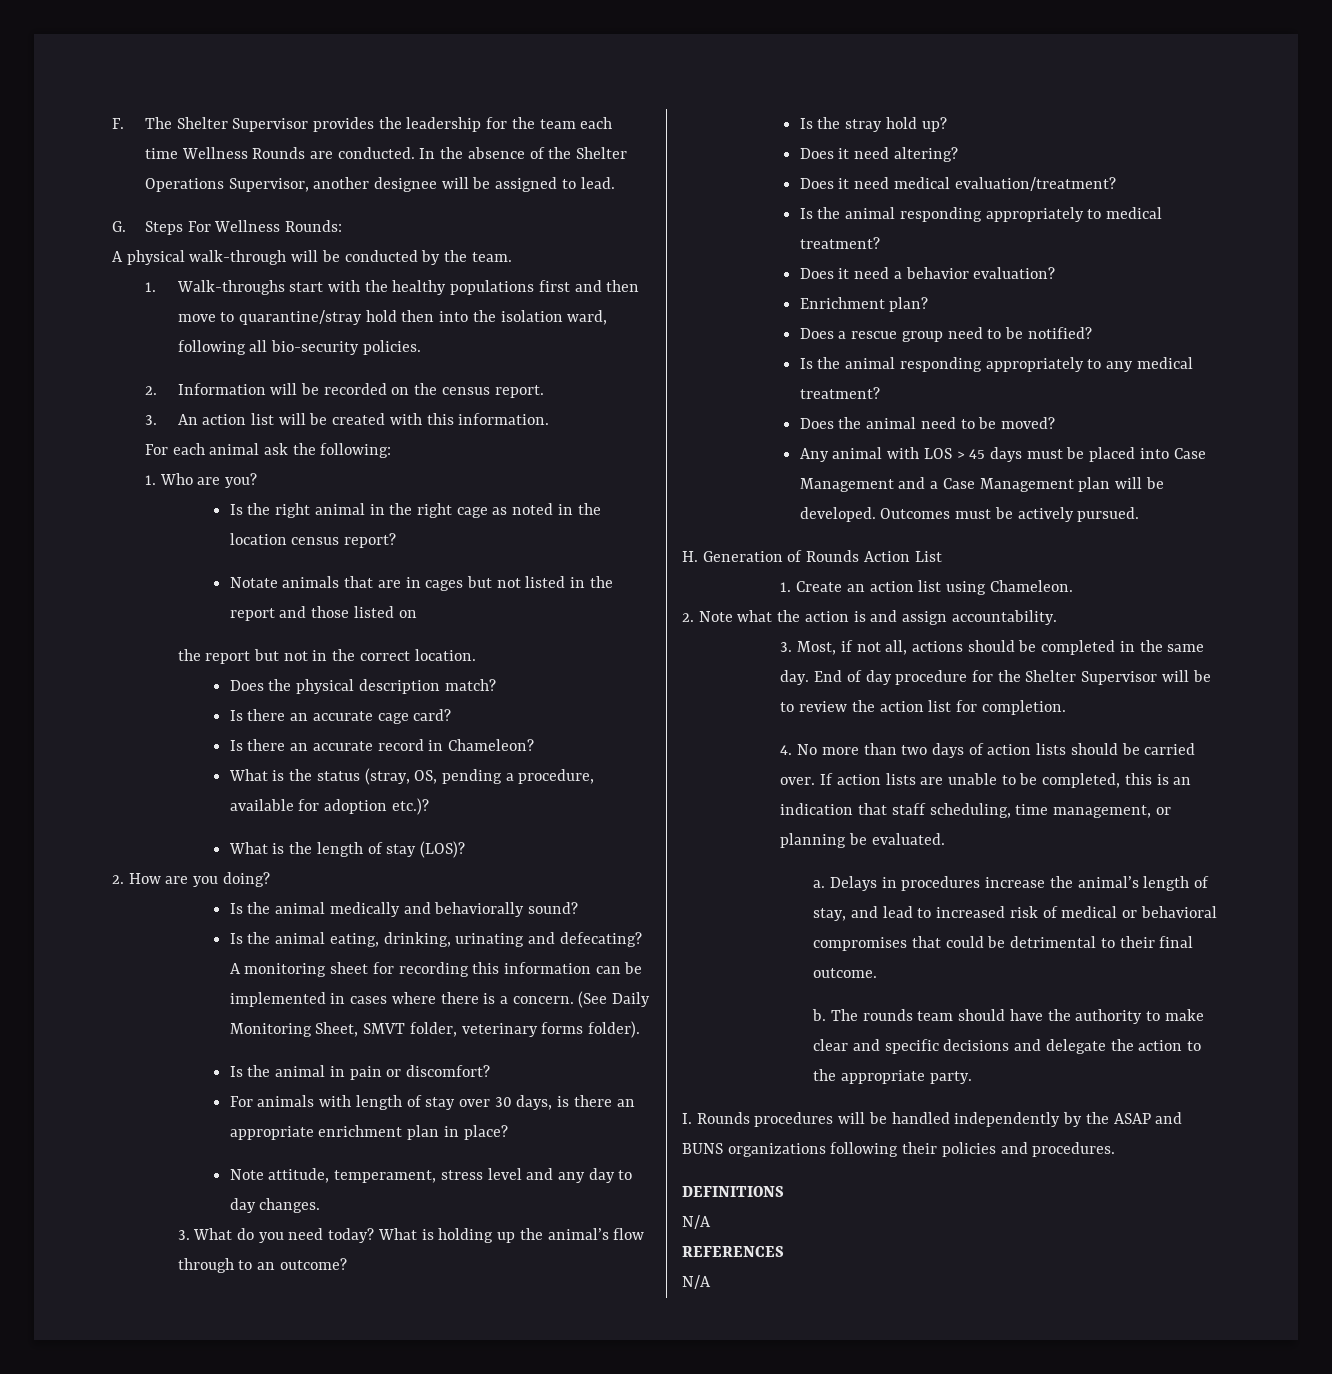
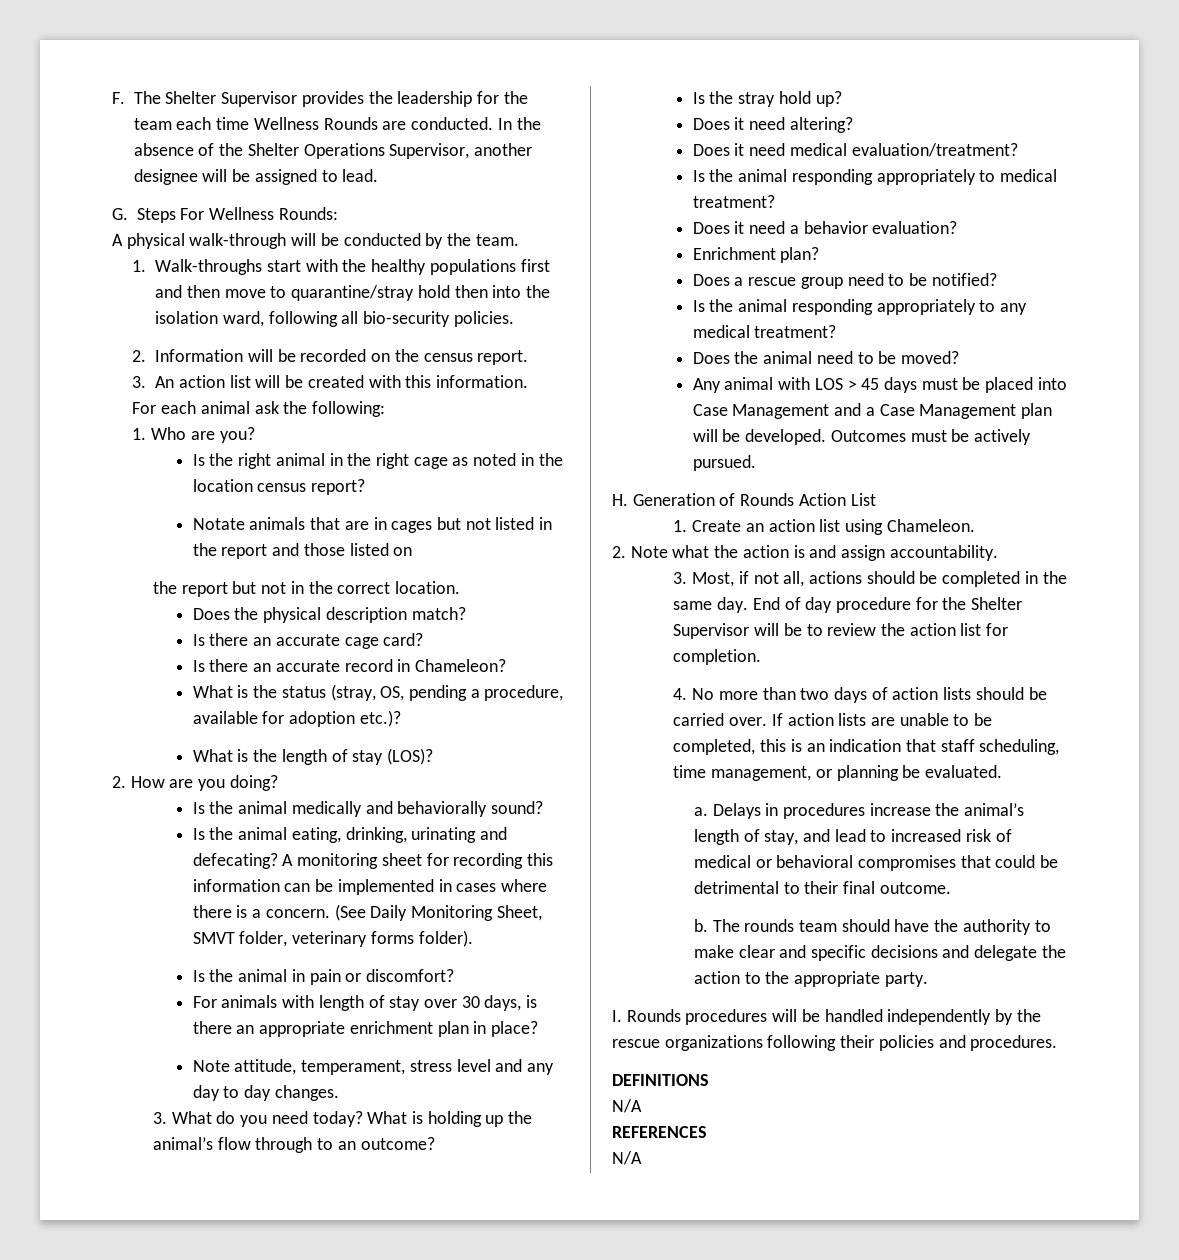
[1113,1112,1183,1124] [682,1143,723,1154] ASAP and BUNS -> [612,1039,660,1048] rescue

